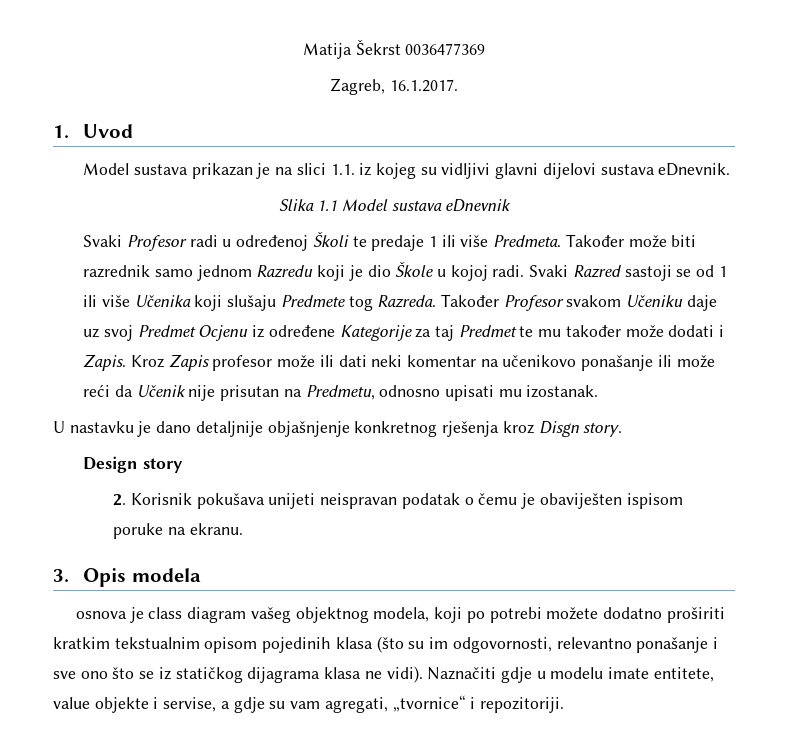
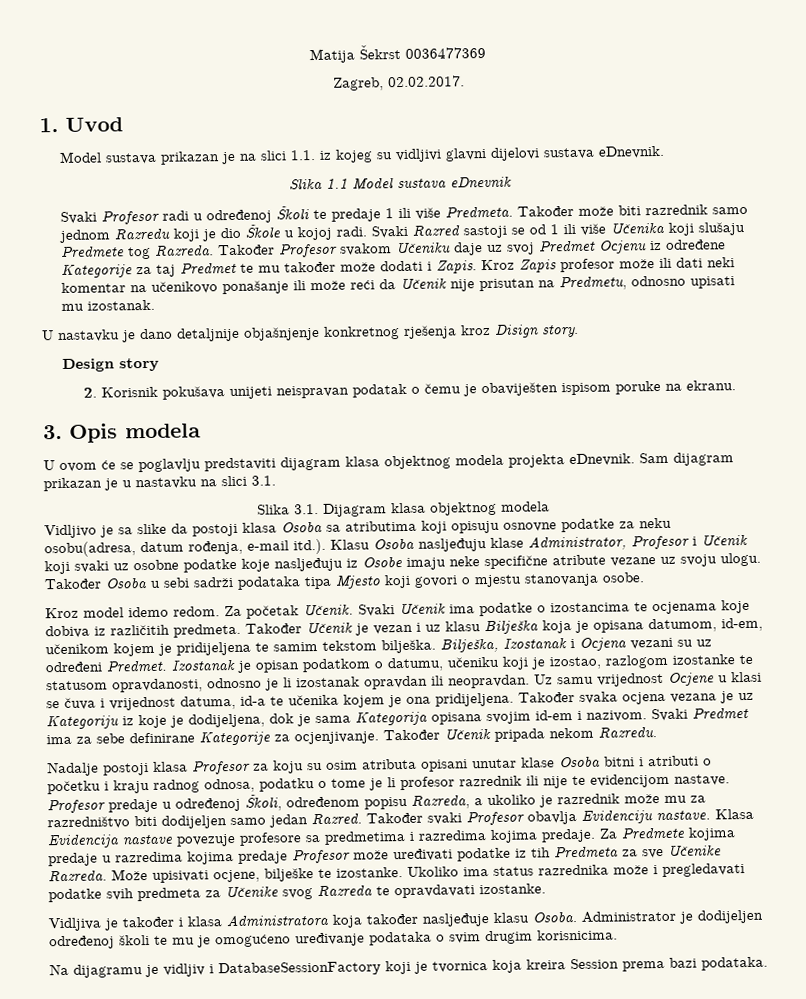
[389,79,458,92] 16.1.2017. -> [387,75,465,88] 02.02.2017.
[538,421,580,437] Disgn -> [494,324,539,338] Disign
[75,607,725,623] [53,636,718,653] [53,666,714,683] [53,695,564,713] osnova je class diagram vašeg objektnog modela, koji po potrebi možete dodatno proširiti kratkim tekstualnim opisom pojedinih klasa (što su im odgovornosti, relevantno ponašanje i sve ono što se iz statičkog dijagrama klasa ne vidi). Naznačiti gdje u modelu imate entitete, value objekte i servise, a gdje su vam agregati, „tvornice“ i repozitoriji. -> [43,452,734,473] [43,475,276,492] [257,501,550,517] [44,517,672,539] [44,533,748,558] [44,552,761,575] [44,572,644,590] [45,599,750,619] [45,617,763,639] [45,637,712,657] [45,654,753,673] [46,671,762,693] [46,691,754,711] [46,706,749,730] [46,726,657,746] [47,755,712,777] [47,773,730,795] [47,793,706,814] [47,808,754,830] [47,826,736,849] [48,844,722,867] [48,863,745,883] [48,883,546,903] [48,909,763,932] [49,929,618,950] [49,956,768,978] U ovom će se poglavlju predstaviti dijagram klasa objektnog modela projekta eDnevnik. Sam dijagram prikazan je u nastavku na slici 3.1. // Slika 3.1. Dijagram klasa objektnog modela // Vidljivo je sa slike da postoji klasa Osoba sa atributima koji opisuju osnovne podatke za neku osobu(adresa, datum rođenja, e-mail itd.). Klasu Osoba nasljeđuju klase Administrator, Profesor i Učenik koji svaki uz osobne podatke koje nasljeđuju iz Osobe imaju neke specifične atribute vezane uz svoju ulogu. Također Osoba u sebi sadrži podataka tipa Mjesto koji govori o mjestu stanovanja osobe. // Kroz model idemo redom. Za početak Učenik. Svaki Učenik ima podatke o izostancima te ocjenama koje dobiva iz različitih predmeta. Također Učenik je vezan i uz klasu Bilješka koja je opisana datumom, id-em, učenikom kojem je pridijeljena te samim tekstom bilješka. Bilješka, Izostanak i Ocjena vezani su uz određeni Predmet. Izostanak je opisan podatkom o datumu, učeniku koji je izostao, razlogom izostanke te statusom opravdanosti, odnosno je li izostanak opravdan ili neopravdan. Uz samu vrijednost Ocjene u klasi se čuva i vrijednost datuma, id-a te učenika kojem je ona pridijeljena. Također svaka ocjena vezana je uz Kategoriju iz koje je dodijeljena, dok je sama Kategorija opisana svojim id-em i nazivom. Svaki Predmet ima za sebe definirane Kategorije za ocjenjivanje. Također Učenik pripada nekom Razredu. // Nadalje postoji klasa Profesor za koju su osim atributa opisani unutar klase Osoba bitni i atributi o početku i kraju radnog odnosa, podatku o tome je li profesor razrednik ili nije te evidencijom nastave. Profesor predaje u određenoj Školi, određenom popisu Razreda, a ukoliko je razrednik može mu za razredništvo biti dodijeljen samo jedan Razred. Također svaki Profesor obavlja Evidenciju nastave. Klasa Evidencija nastave povezuje profesore sa predmetima i razredima kojima predaje. Za Predmete kojima predaje u razredima kojima predaje Profesor može uređivati podatke iz tih Predmeta za sve Učenike Razreda. Može upisivati ocjene, bilješke te izostanke. Ukoliko ima status razrednika može i pregledavati podatke svih predmeta za Učenike svog Razreda te opravdavati izostanke. // Vidljiva je također i klasa Administratora koja također nasljeđuje klasu Osoba. Administrator je dodijeljen određenoj školi te mu je omogućeno uređivanje podataka o svim drugim korisnicima. // Na dijagramu je vidljiv i DatabaseSessionFactory koji je tvornica koja kreira Session prema bazi podataka.

